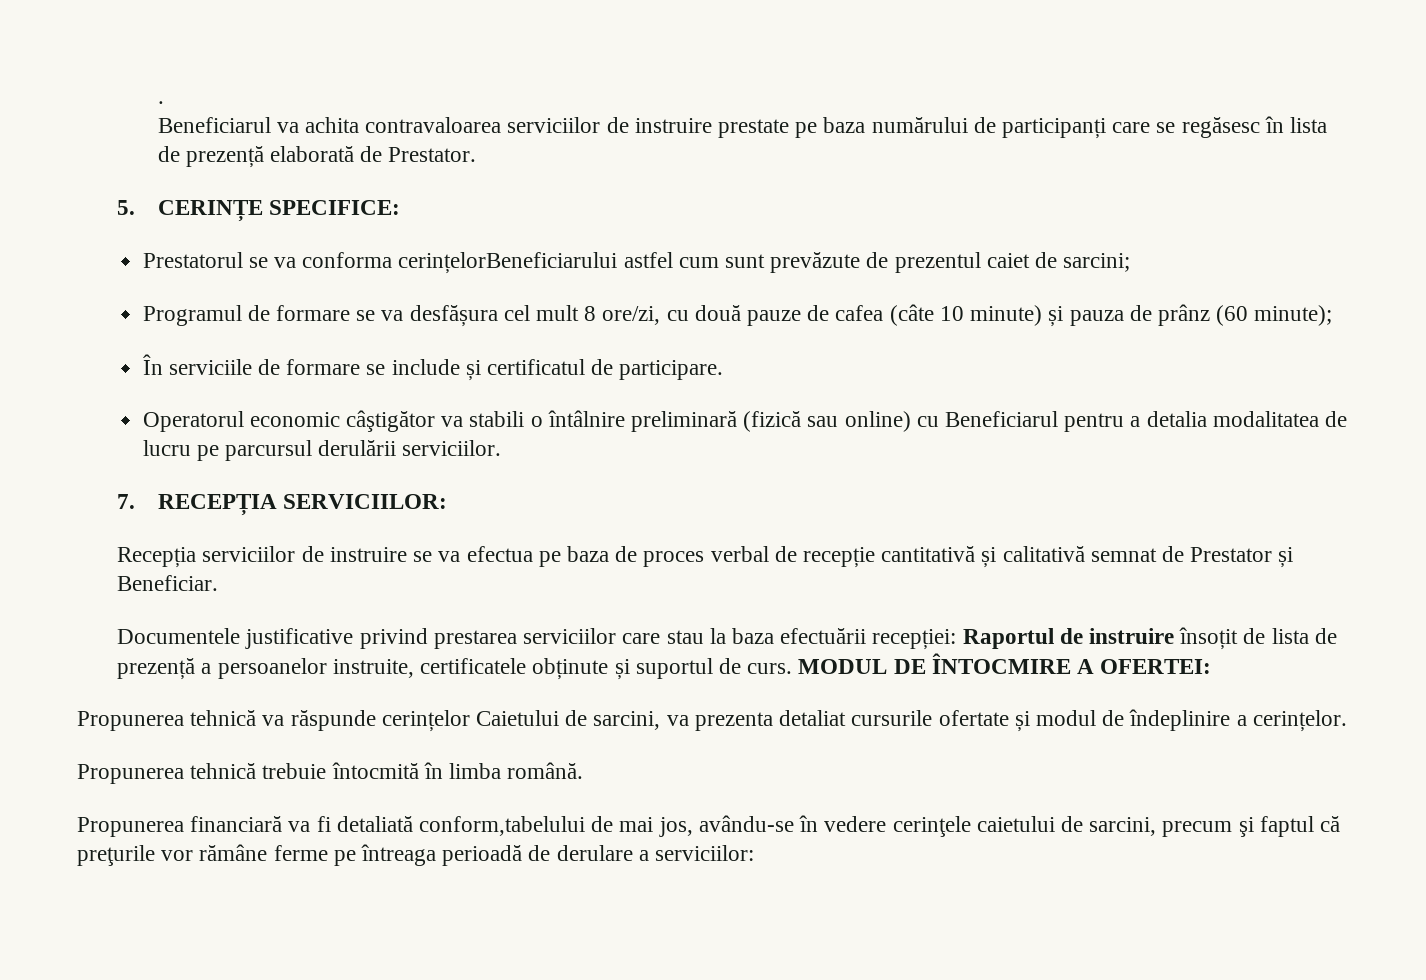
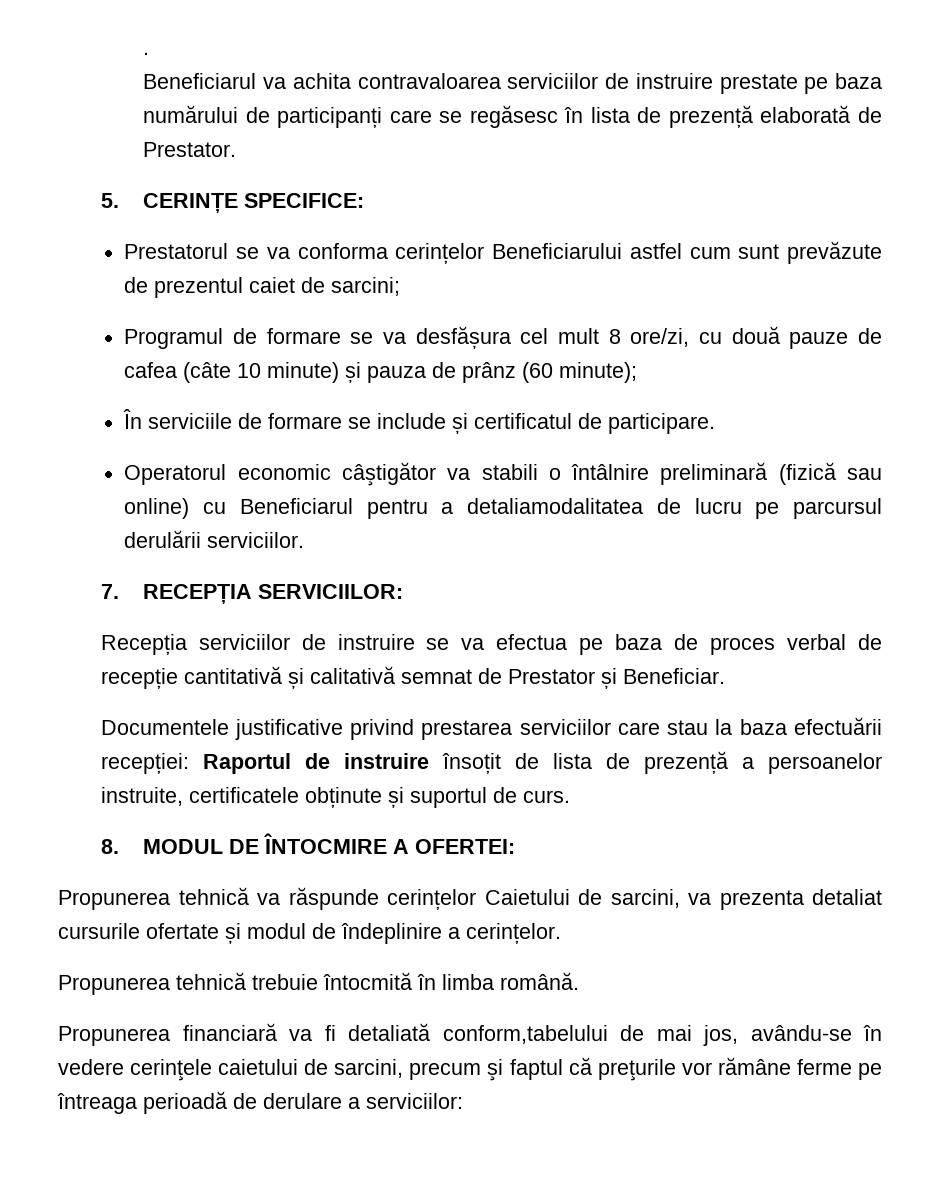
[398,252,618,274] cerințelorBeneficiarului -> [395,243,623,264] cerințelor Beneficiarului
[1146,411,1319,427] detalia modalitatea -> [467,498,644,514] detaliamodalitatea
(793, 668) none -> [100,839,119,854] // 8.

